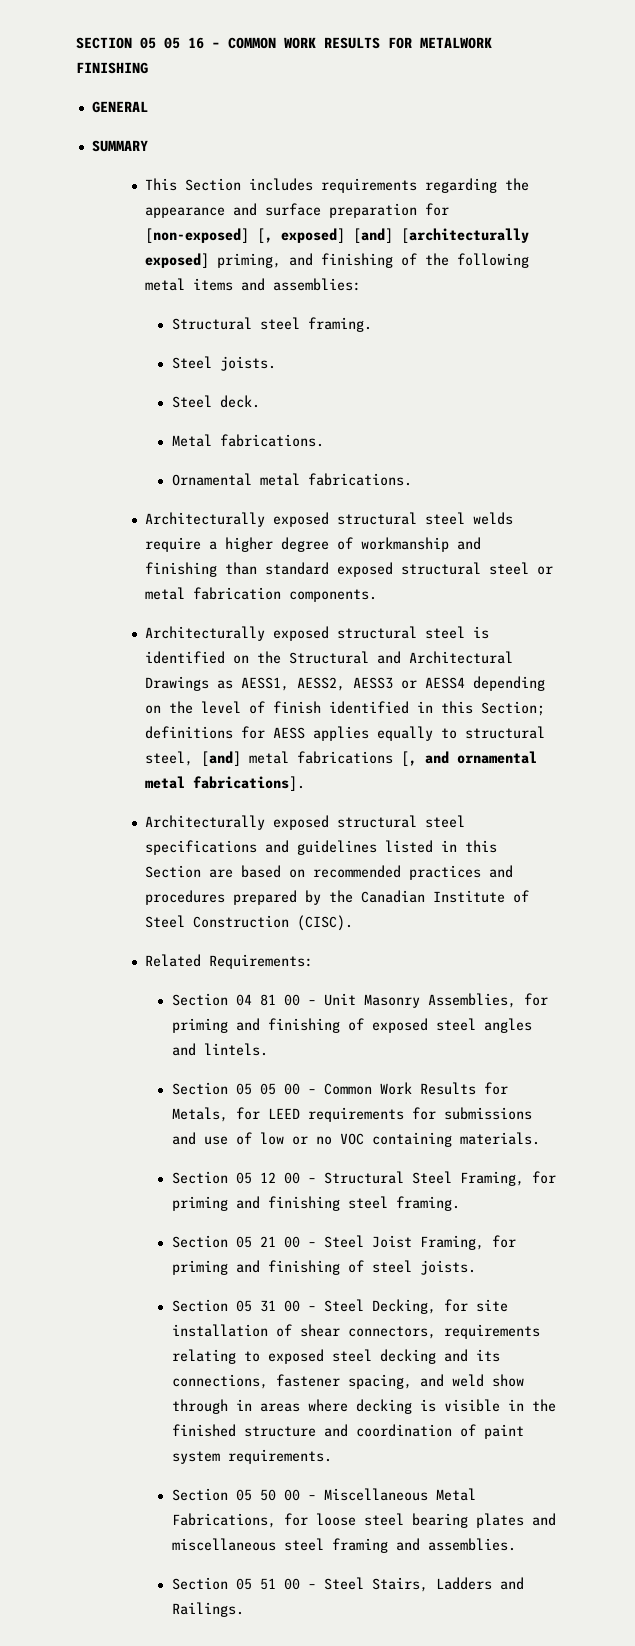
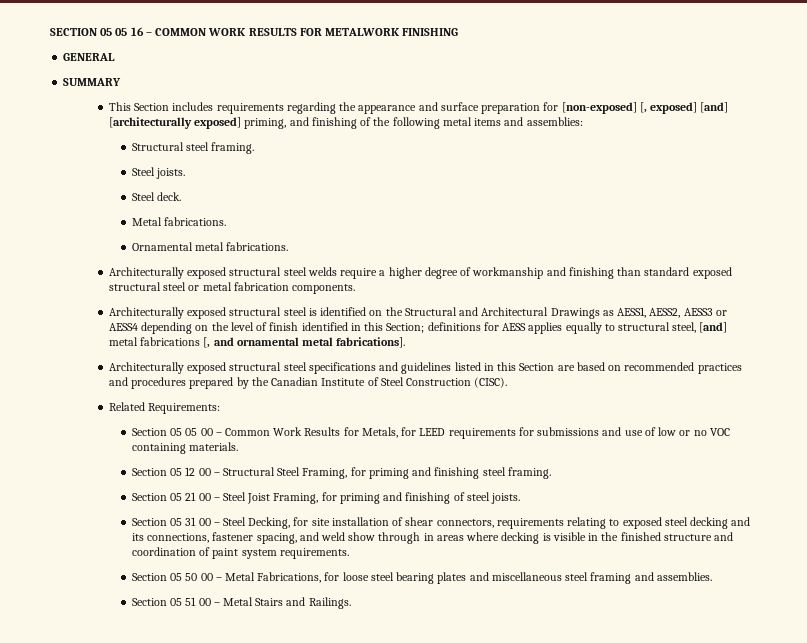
[171,993,548,1008] [171,1018,532,1033] [171,1043,268,1056] // Section 04 81 00 – Unit Masonry Assemblies, for priming and finishing of exposed steel angles and lintels. -> (221, 408) none
[323,1488,428,1501] Miscellaneous -> (222, 579) none
[323,1577,492,1592] Steel Stairs, Ladders -> [222,597,284,606] Metal Stairs

